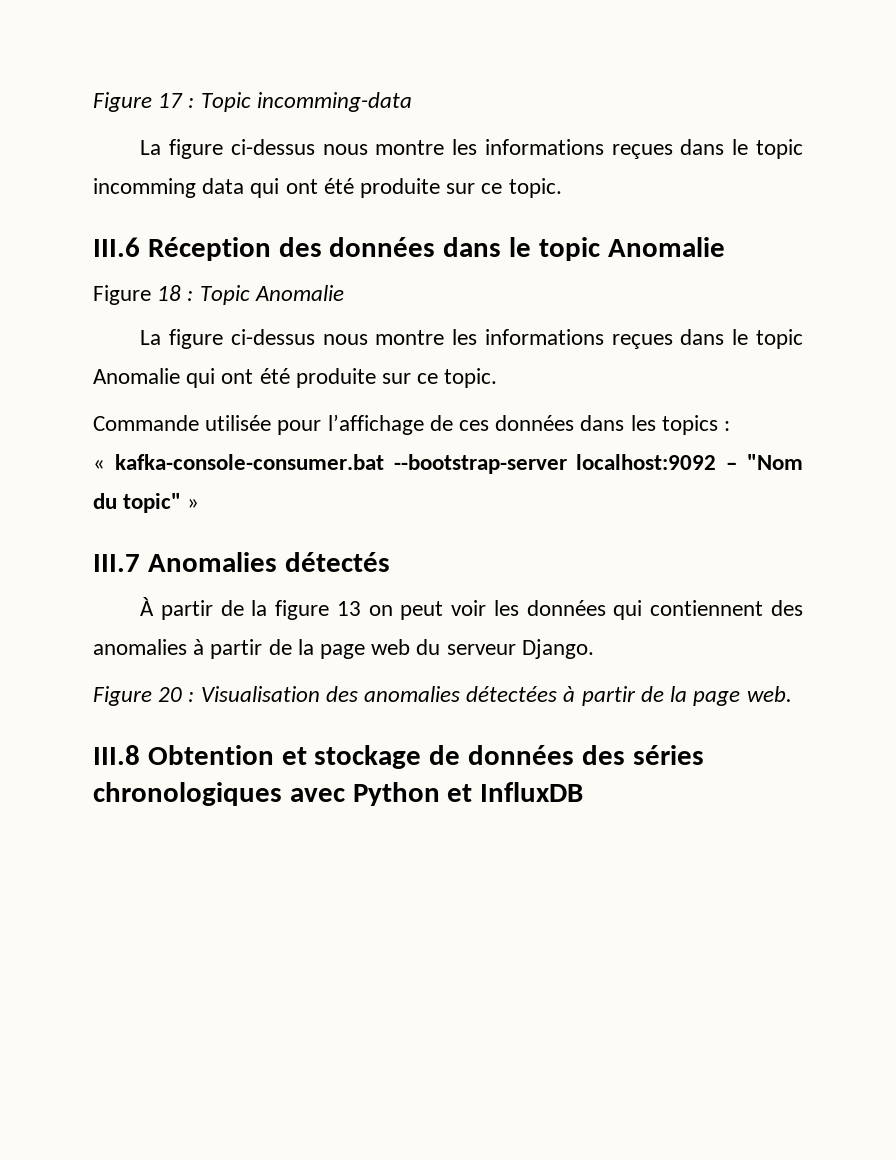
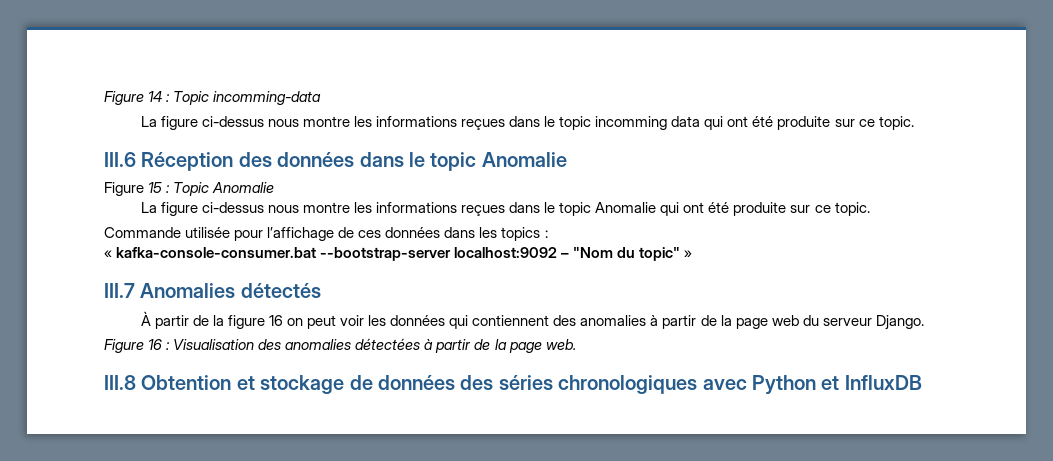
[93,92,184,112] Figure 17 -> [104,91,163,105] Figure 14
[157,285,182,301] 18 -> [148,182,163,193] 15
[336,601,361,616] 13 -> [268,315,283,326] 16
[158,687,183,702] 20 -> [148,339,163,350] 16

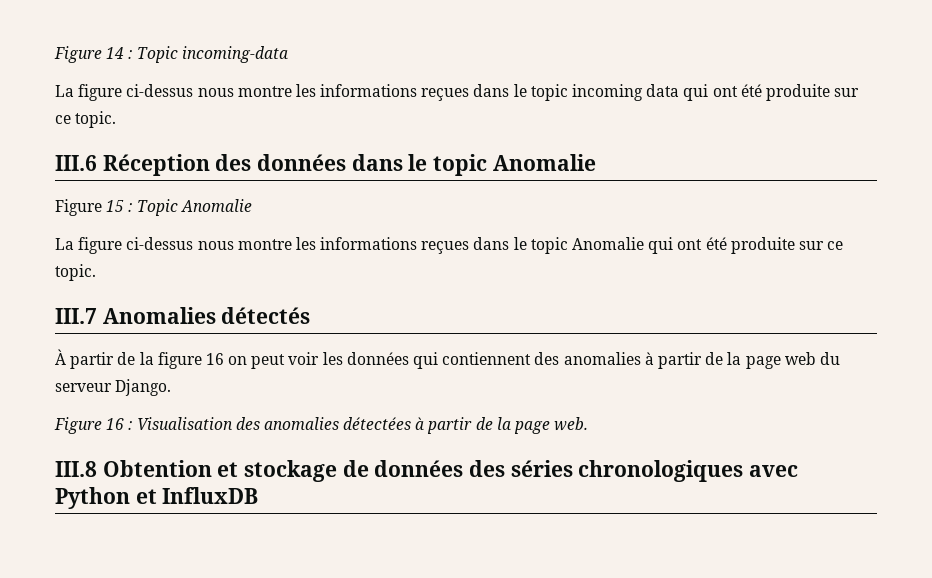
[213,91,322,105] incomming-data -> [181,46,288,63] incoming-data
[595,116,668,130] incomming -> [572,84,644,101] incoming
[104,227,548,241] [104,247,693,261] // Commande utilisée pour l’affichage de ces données dans les topics : // « kafka-console-consumer.bat --bootstrap-server localhost:9092 – "Nom du topic" » -> (96, 272) none

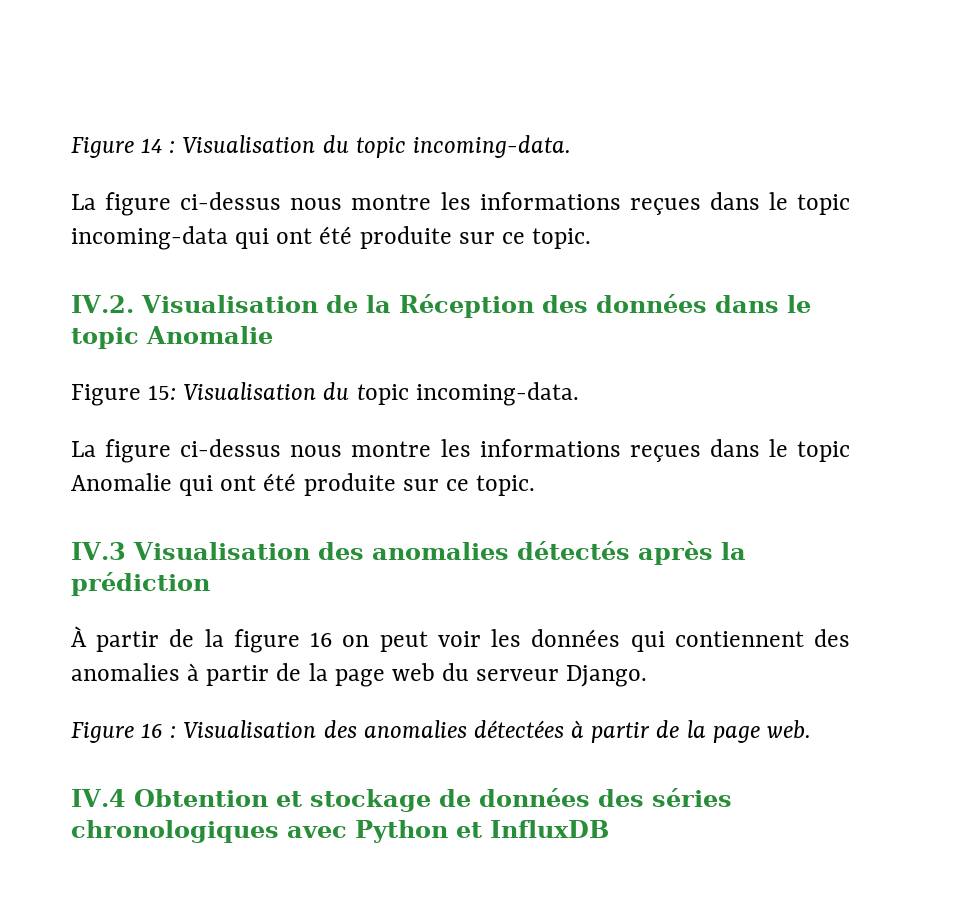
[136,46,288,63] Topic incoming-data -> [182,135,571,158] Visualisation du topic incoming-data.
[572,84,860,101] [55,111,117,128] [55,155,97,171] incoming data qui ont été produite sur ce topic. // III.6 -> [71,226,592,250] [71,295,391,313] incoming-data qui ont été produite sur ce topic. // IV.2. Visualisation de la
[106,199,252,216] 15 : Topic Anomalie -> [148,382,579,406] 15: Visualisation du topic incoming-data.
[55,307,311,324] III.7 Anomalies détectés -> [71,541,746,565] [71,572,210,596] IV.3 Visualisation des anomalies détectés après la prédiction
[55,461,97,477] III.8 -> [71,789,126,807] IV.4

